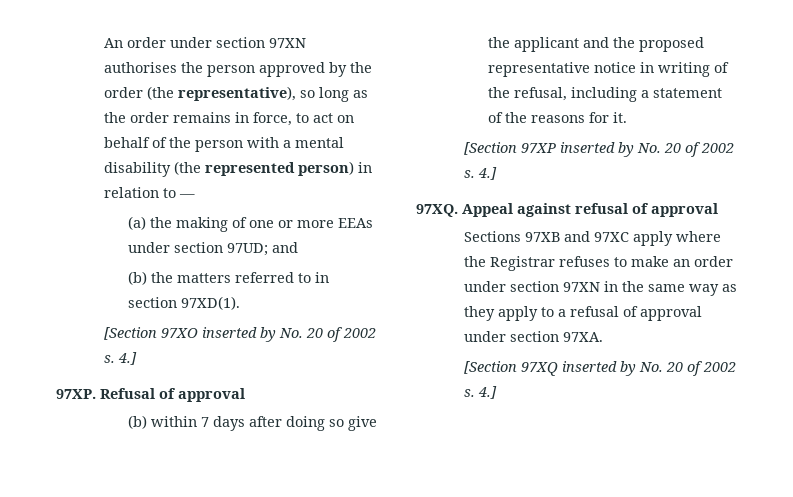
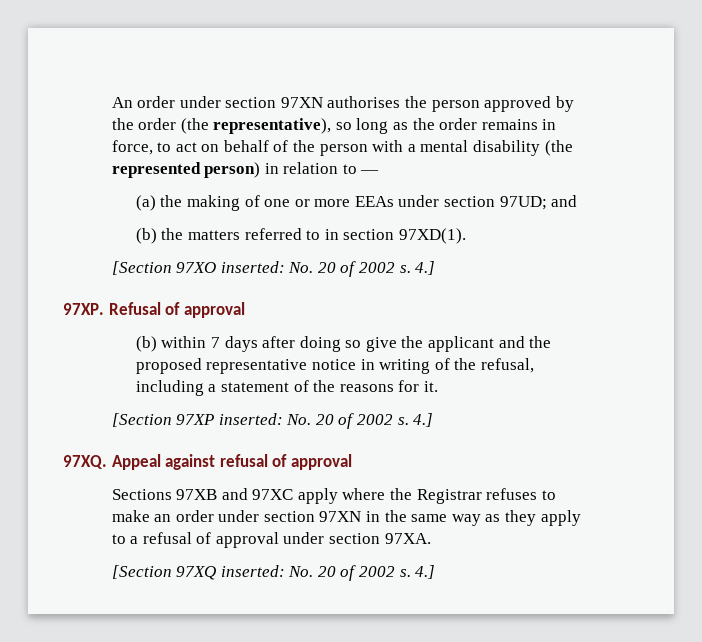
[201,327,276,342] inserted by -> [220,261,285,273] inserted:
[559,142,634,157] inserted by -> [218,413,283,425] inserted:
[561,361,636,376] inserted by -> [220,565,285,577] inserted:

